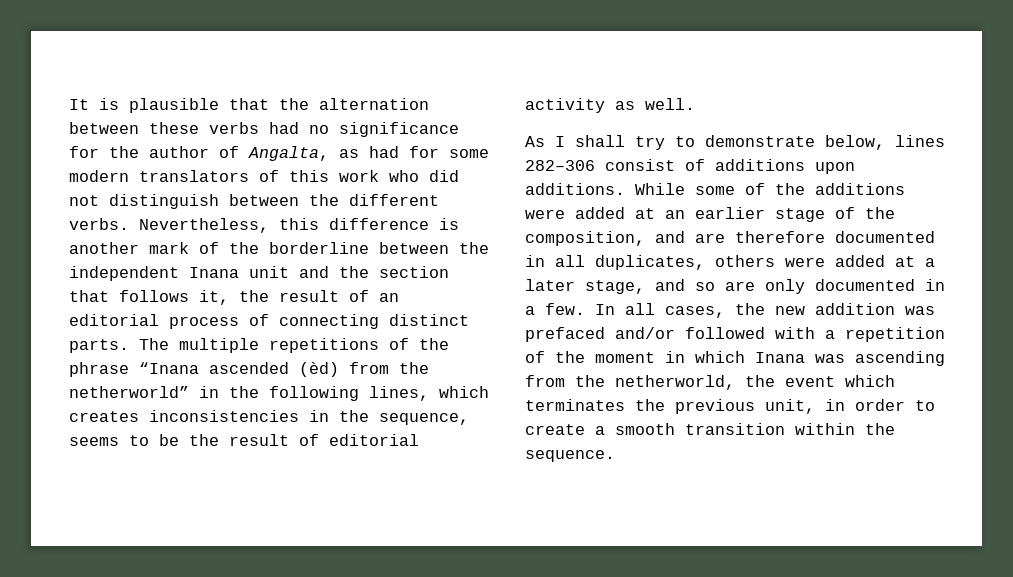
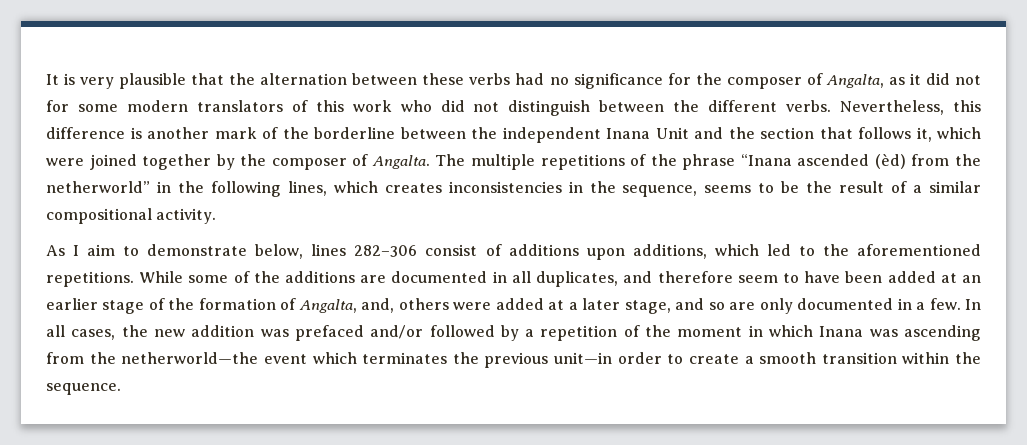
(119, 104) none -> [80,77,115,89] very
[149,146,209,158] author -> [726,77,802,89] composer
[369,146,399,158] had -> [909,73,981,85] it did not
[249,266,289,278] unit -> [655,127,689,139] Unit
[239,290,399,302] [69,314,469,329] [69,339,129,353] the result of an editorial process of connecting distinct parts. -> [937,127,981,139] [46,154,430,170] which were joined together by the composer of Angalta.
[329,434,419,446] [525,98,695,113] editorial activity as well. -> [913,181,982,193] [46,208,217,224] a similar compositional activity.
[575,135,665,150] shall try -> [87,244,116,256] aim
[525,183,625,195] additions. -> [632,244,981,259] [46,271,134,287] additions, which led to the aforementioned repetitions.
[525,209,565,219] were -> [360,271,883,287] are documented in all duplicates, and therefore seem to have been
[525,231,935,246] [525,255,705,270] composition, and are therefore documented in all duplicates, -> [198,298,395,313] formation of Angalta, and,
[775,327,815,339] with -> [500,325,519,341] by
[615,375,775,390] netherworld, the -> [121,352,259,364] netherworld—the
[765,399,845,414] unit, in -> [554,352,612,364] unit—in

